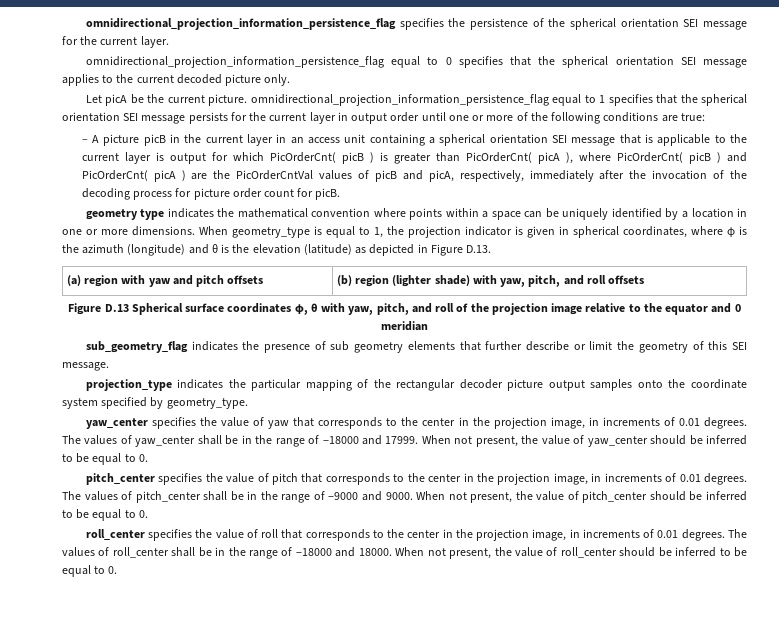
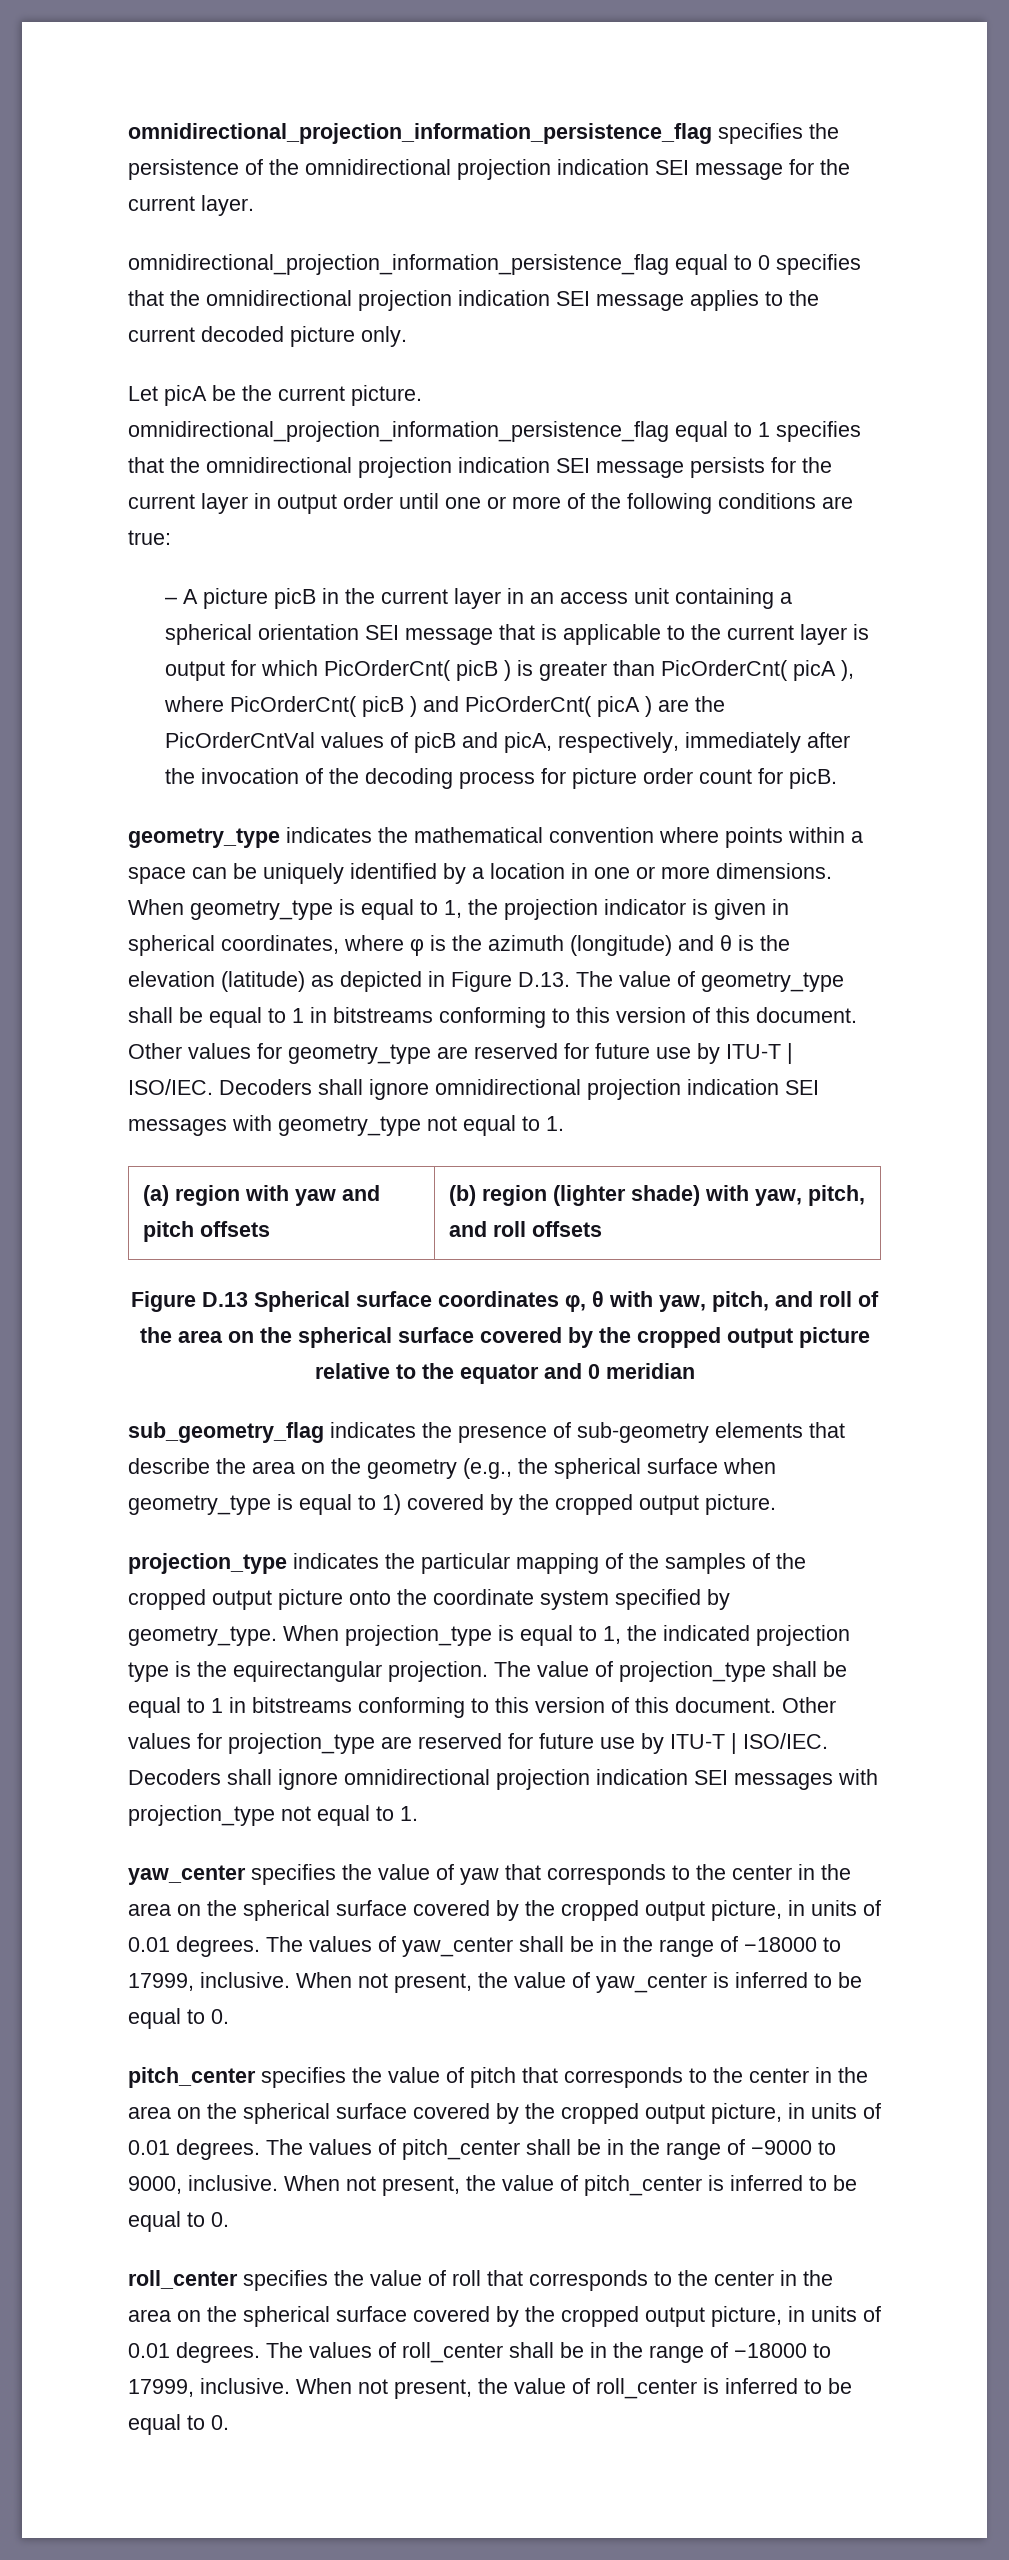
[569,18,679,30] spherical orientation -> [305,159,649,180] omnidirectional projection indication
[562,56,674,68] spherical orientation -> [206,290,550,311] omnidirectional projection indication
[700,94,747,106] [62,112,120,122] spherical orientation -> [206,457,550,478] omnidirectional projection indication
[85,209,165,220] geometry type -> [128,828,280,848] geometry_type
(492, 249) none -> [576,971,844,992] [128,1007,857,1028] [128,1043,793,1064] [128,1079,819,1100] [128,1115,564,1136] The value of geometry_type shall be equal to 1 in bitstreams conforming to this version of this document. Other values for geometry_type are reserved for future use by ITU-T | ISO/IEC. Decoders shall ignore omnidirectional projection indication SEI messages with geometry_type not equal to 1.
[491,303,583,315] projection image -> [177,1327,870,1348] area on the spherical surface covered by the cropped output picture
[330,341,747,353] [62,362,109,371] sub geometry elements that further describe or limit the geometry of this SEI message. -> [577,1422,845,1443] [128,1458,776,1479] [128,1494,776,1515] sub-geometry elements that describe the area on the geometry (e.g., the spherical surface when geometry_type is equal to 1) covered by the cropped output picture.
[396,379,633,391] rectangular decoder picture output samples -> [665,1553,806,1574] [128,1589,343,1610] samples of the cropped output picture
(248, 403) none -> [283,1625,850,1646] [128,1661,847,1682] [128,1697,836,1718] [128,1733,828,1754] [128,1769,878,1790] [128,1805,418,1826] When projection_type is equal to 1, the indicated projection type is the equirectangular projection. The value of projection_type shall be equal to 1 in bitstreams conforming to this version of this document. Other values for projection_type are reserved for future use by ITU-T | ISO/IEC. Decoders shall ignore omnidirectional projection indication SEI messages with projection_type not equal to 1.
[493,417,660,429] projection image, in increments -> [128,1900,857,1921] area on the spherical surface covered by the cropped output picture, in units
[361,435,419,445] and 17999. -> [823,1937,841,1952] [128,1972,290,1991] to 17999, inclusive.
[650,435,703,445] should be -> [713,1972,729,1988] is
[497,473,662,485] projection image, in increments -> [128,2103,857,2124] area on the spherical surface covered by the cropped output picture, in units
[362,491,413,501] and 9000. -> [818,2140,836,2155] [128,2175,278,2194] to 9000, inclusive.
[649,491,703,501] should be -> [708,2175,724,2191] is
[476,529,640,541] projection image, in increments -> [128,2306,857,2327] area on the spherical surface covered by the cropped output picture, in units
[335,547,392,557] and 18000. -> [813,2343,831,2358] [128,2378,290,2397] to 17999, inclusive.
[619,547,672,557] should be -> [703,2378,719,2394] is

